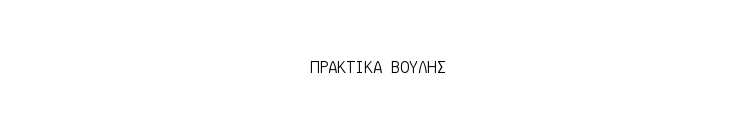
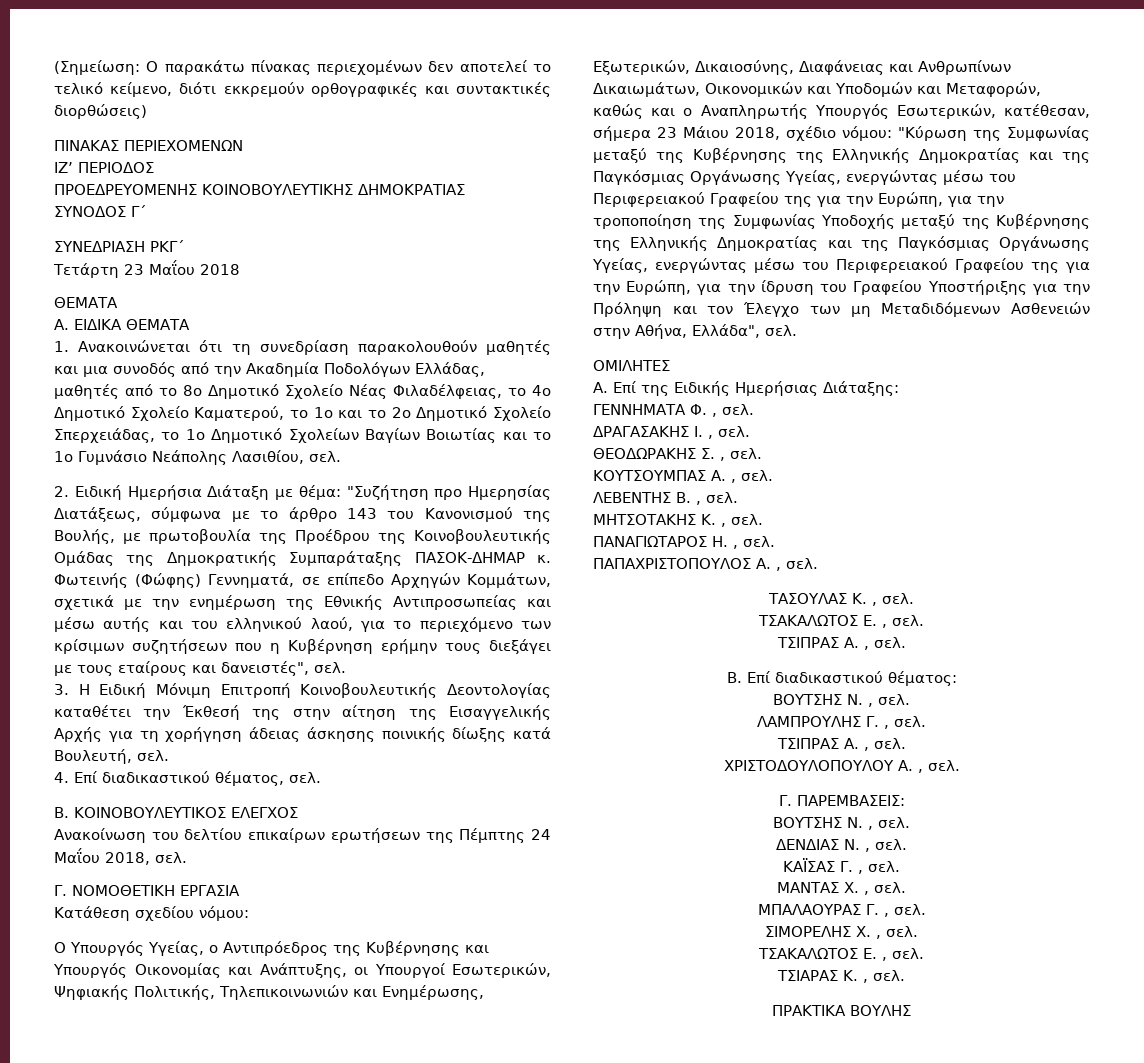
(310, 67) none -> [54,60,551,75] [54,82,551,97] [54,104,147,119] [54,140,243,151] [54,162,154,173] [54,184,465,195] [54,205,147,217] [54,240,185,252] [53,260,240,278] [54,297,118,308] [54,319,190,330] [54,340,551,355] [54,362,485,377] [54,384,551,399] [54,406,552,421] [54,428,551,443] [54,450,341,465] [54,485,551,500] [54,507,551,522] [54,529,551,544] [54,551,551,566] [54,573,551,588] [54,595,551,610] [54,617,551,632] [54,639,551,654] [54,661,346,676] [54,683,551,698] [54,705,551,720] [54,727,551,742] [54,749,169,764] [54,771,321,786] [54,807,298,818] [54,828,551,843] [54,848,187,865] [54,885,240,896] [54,906,249,921] [54,941,489,956] [53,963,551,978] [54,985,484,1000] [593,60,1011,75] [593,82,1041,97] [593,104,1090,119] [593,126,1090,141] [593,148,1090,163] [593,170,1016,185] [593,192,1004,207] [593,214,1090,229] [593,236,1090,251] [592,258,1090,273] [593,280,1090,295] [593,302,1090,317] [593,324,797,339] [593,360,670,371] [593,381,899,396] [593,404,754,417] [593,426,750,439] [593,448,762,461] [593,470,773,483] [593,492,738,505] [593,514,763,527] [593,536,775,549] [593,558,818,571] [768,593,914,606] [758,615,924,628] [776,637,906,650] [726,671,957,686] [773,694,910,707] [757,716,926,729] [776,738,906,751] [723,760,960,773] [778,795,905,806] [773,817,910,830] [776,839,907,852] [783,858,900,874] [777,882,906,895] [757,904,926,917] [765,926,918,939] [758,948,924,961] [777,970,905,983] (Σημείωση: Ο παρακάτω πίνακας περιεχομένων δεν αποτελεί το τελικό κείμενο, διότι εκκρεμούν ορθογραφικές και συντακτικές διορθώσεις) // ΠΙΝΑΚΑΣ ΠΕΡΙΕΧΟΜΕΝΩΝ // ΙΖ’ ΠΕΡΙΟΔΟΣ // ΠΡΟΕΔΡΕΥΟΜΕΝΗΣ ΚΟΙΝΟΒΟΥΛΕΥΤΙΚΗΣ ΔΗΜΟΚΡΑΤΙΑΣ // ΣΥΝΟΔΟΣ Γ΄ // ΣΥΝΕΔΡΙΑΣΗ ΡΚΓ΄ // Τετάρτη 23 Μαΐου 2018 // ΘΕΜΑΤΑ // Α. ΕΙΔΙΚΑ ΘΕΜΑΤΑ // 1. Ανακοινώνεται ότι τη συνεδρίαση παρακολουθούν μαθητές και μια συνοδός από την Ακαδημία Ποδολόγων Ελλάδας, μαθητές από το 8ο Δημοτικό Σχολείο Νέας Φιλαδέλφειας, το 4ο Δημοτικό Σχολείο Καματερού, το 1ο και το 2ο Δημοτικό Σχολείο Σπερχειάδας, το 1ο Δημοτικό Σχολείων Βαγίων Βοιωτίας και το 1ο Γυμνάσιο Νεάπολης Λασιθίου, σελ. // 2. Ειδική Ημερήσια Διάταξη με θέμα: "Συζήτηση προ Ημερησίας Διατάξεως, σύμφωνα με το άρθρο 143 του Κανονισμού της Βουλής, με πρωτοβουλία της Προέδρου της Κοινοβουλευτικής Ομάδας της Δημοκρατικής Συμπαράταξης ΠΑΣΟΚ-ΔΗΜΑΡ κ. Φωτεινής (Φώφης) Γεννηματά, σε επίπεδο Αρχηγών Κομμάτων, σχετικά με την ενημέρωση της Εθνικής Αντιπροσωπείας και μέσω αυτής και του ελληνικού λαού, για το περιεχόμενο των κρίσιμων συζητήσεων που η Κυβέρνηση ερήμην τους διεξάγει με τους εταίρους και δανειστές", σελ. // 3. Η Ειδική Μόνιμη Επιτροπή Κοινοβουλευτικής Δεοντολογίας καταθέτει την Έκθεσή της στην αίτηση της Εισαγγελικής Αρχής για τη χορήγηση άδειας άσκησης ποινικής δίωξης κατά Βουλευτή, σελ. // 4. Επί διαδικαστικού θέματος, σελ. // Β. ΚΟΙΝΟΒΟΥΛΕΥΤΙΚΟΣ ΕΛΕΓΧΟΣ // Ανακοίνωση του δελτίου επικαίρων ερωτήσεων της Πέμπτης 24 Μαΐου 2018, σελ. // Γ. ΝΟΜΟΘΕΤΙΚΗ ΕΡΓΑΣΙΑ // Κατάθεση σχεδίου νόμου: // Ο Υπουργός Υγείας, ο Αντιπρόεδρος της Κυβέρνησης και Υπουργός Οικονομίας και Ανάπτυξης, οι Υπουργοί Εσωτερικών, Ψηφιακής Πολιτικής, Τηλεπικοινωνιών και Ενημέρωσης, Εξωτερικών, Δικαιοσύνης, Διαφάνειας και Ανθρωπίνων Δικαιωμάτων, Οικονομικών και Υποδομών και Μεταφορών, καθώς και ο Αναπληρωτής Υπουργός Εσωτερικών, κατέθεσαν, σήμερα 23 Μάιου 2018, σχέδιο νόμου: "Κύρωση της Συμφωνίας μεταξύ της Κυβέρνησης της Ελληνικής Δημοκρατίας και της Παγκόσμιας Οργάνωσης Υγείας, ενεργώντας μέσω του Περιφερειακού Γραφείου της για την Ευρώπη, για την τροποποίηση της Συμφωνίας Υποδοχής μεταξύ της Κυβέρνησης της Ελληνικής Δημοκρατίας και της Παγκόσμιας Οργάνωσης Υγείας, ενεργώντας μέσω του Περιφερειακού Γραφείου της για την Ευρώπη, για την ίδρυση του Γραφείου Υποστήριξης για την Πρόληψη και τον Έλεγχο των μη Μεταδιδόμενων Ασθενειών στην Αθήνα, Ελλάδα", σελ. // ΟΜΙΛΗΤΕΣ // Α. Επί της Ειδικής Ημερήσιας Διάταξης: // ΓΕΝΝΗΜΑΤΑ Φ. , σελ. // ΔΡΑΓΑΣΑΚΗΣ Ι. , σελ. // ΘΕΟΔΩΡΑΚΗΣ Σ. , σελ. // ΚΟΥΤΣΟΥΜΠΑΣ Α. , σελ. // ΛΕΒΕΝΤΗΣ Β. , σελ. // ΜΗΤΣΟΤΑΚΗΣ Κ. , σελ. // ΠΑΝΑΓΙΩΤΑΡΟΣ Η. , σελ. // ΠΑΠΑΧΡΙΣΤΟΠΟΥΛΟΣ Α. , σελ. // ΤΑΣΟΥΛΑΣ Κ. , σελ. // ΤΣΑΚΑΛΩΤΟΣ Ε. , σελ. // ΤΣΙΠΡΑΣ Α. , σελ. // Β. Επί διαδικαστικού θέματος: // ΒΟΥΤΣΗΣ Ν. , σελ. // ΛΑΜΠΡΟΥΛΗΣ Γ. , σελ. // ΤΣΙΠΡΑΣ Α. , σελ. // ΧΡΙΣΤΟΔΟΥΛΟΠΟΥΛΟΥ Α. , σελ. // Γ. ΠΑΡΕΜΒΑΣΕΙΣ: // ΒΟΥΤΣΗΣ Ν. , σελ. // ΔΕΝΔΙΑΣ Ν. , σελ. // ΚΑΪΣΑΣ Γ. , σελ. // ΜΑΝΤΑΣ Χ. , σελ. // ΜΠΑΛΑΟΥΡΑΣ Γ. , σελ. // ΣΙΜΟΡΕΛΗΣ Χ. , σελ. // ΤΣΑΚΑΛΩΤΟΣ Ε. , σελ. // ΤΣΙΑΡΑΣ Κ. , σελ. //

